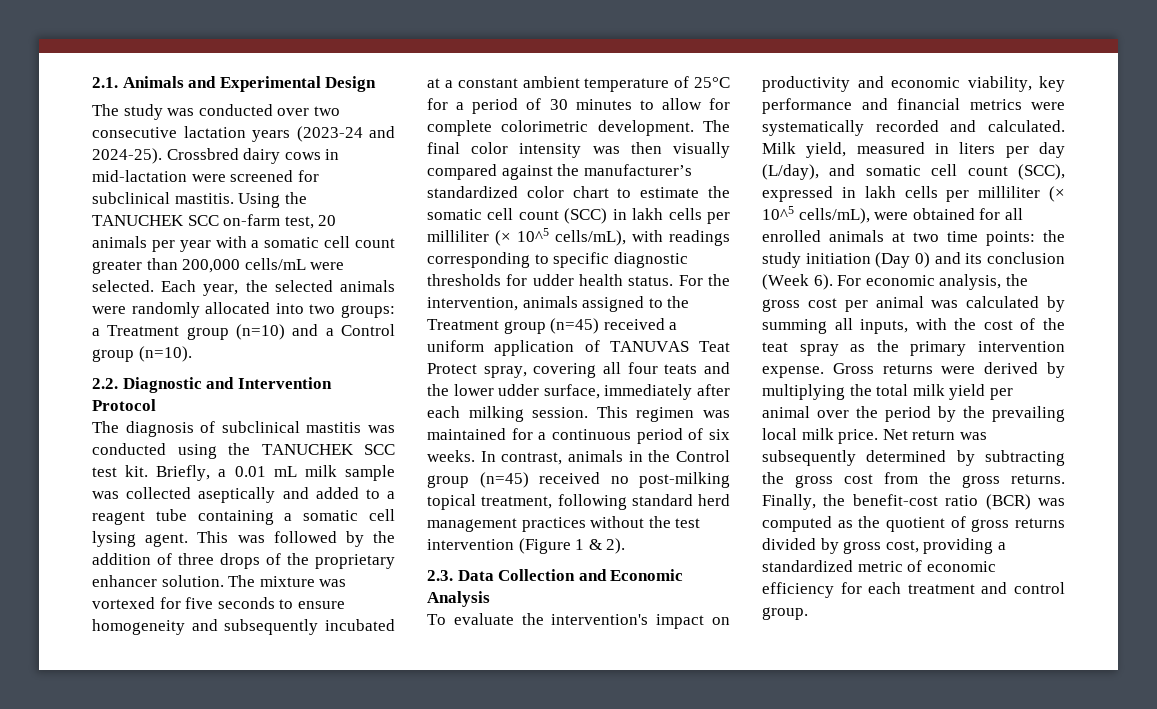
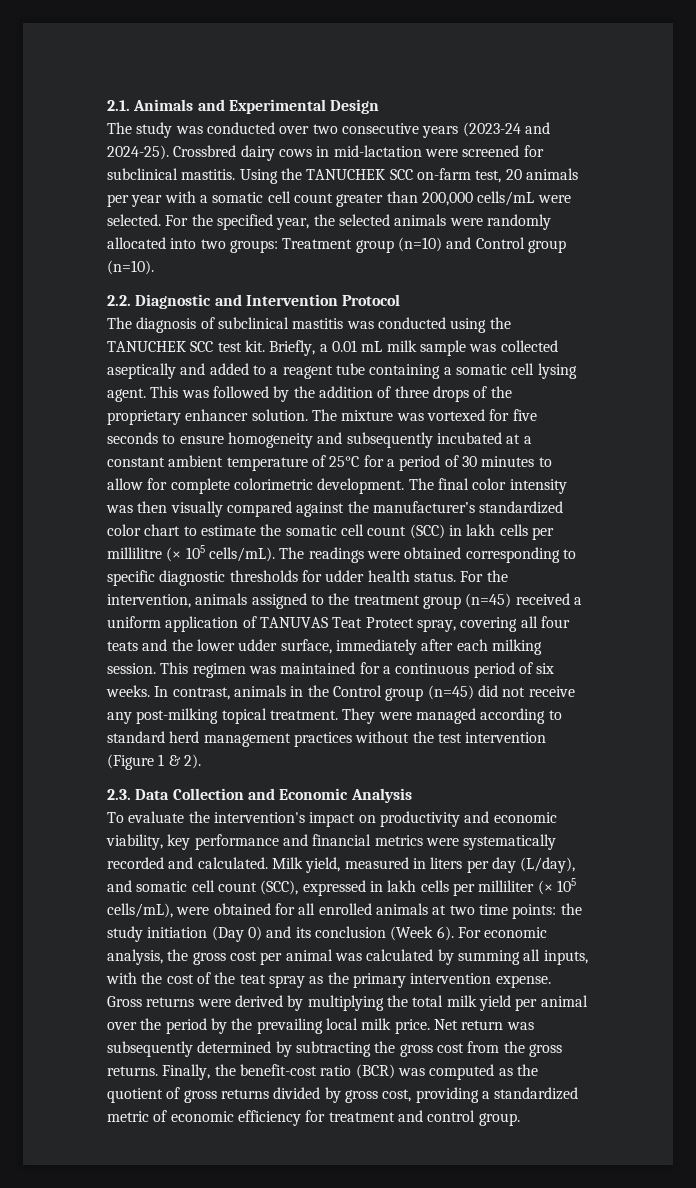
[183,126,246,138] lactation -> (419, 128) none
[161,280,197,292] Each -> [165,214,273,230] For the specified
[92,328,100,336] a -> (278, 246) none
[325,328,334,336] a -> (472, 243) none
[427,228,730,246] milliliter (× 10^5 cells/mL), with readings -> [107,545,462,563] millilitre (× 105 cells/mL). The readings were obtained
[427,319,499,330] Treatment -> [353,595,420,605] treatment
[539,472,730,488] [427,494,627,510] received no post-milking topical treatment, following -> [477,685,575,697] [107,708,562,724] did not receive any post-milking topical treatment. They were managed according to
[762,206,794,220] 10^5 -> [556,878,576,892] 105
[868,582,902,594] each -> (326, 1116) none

